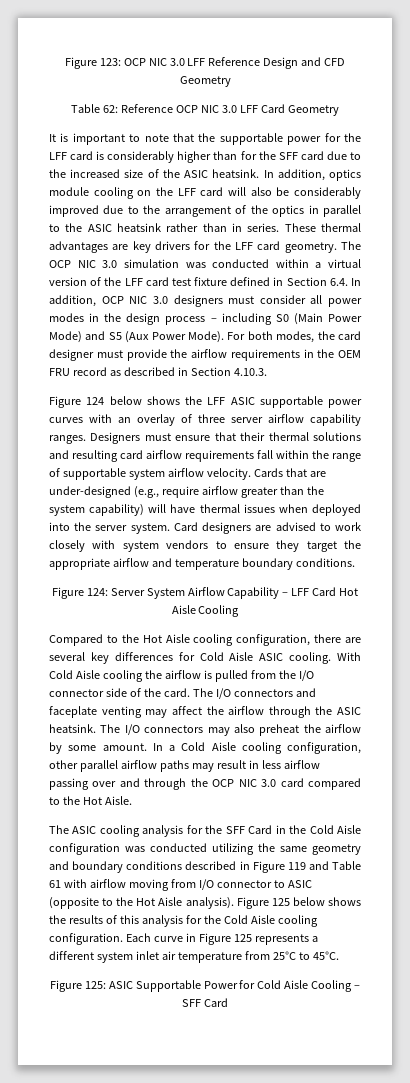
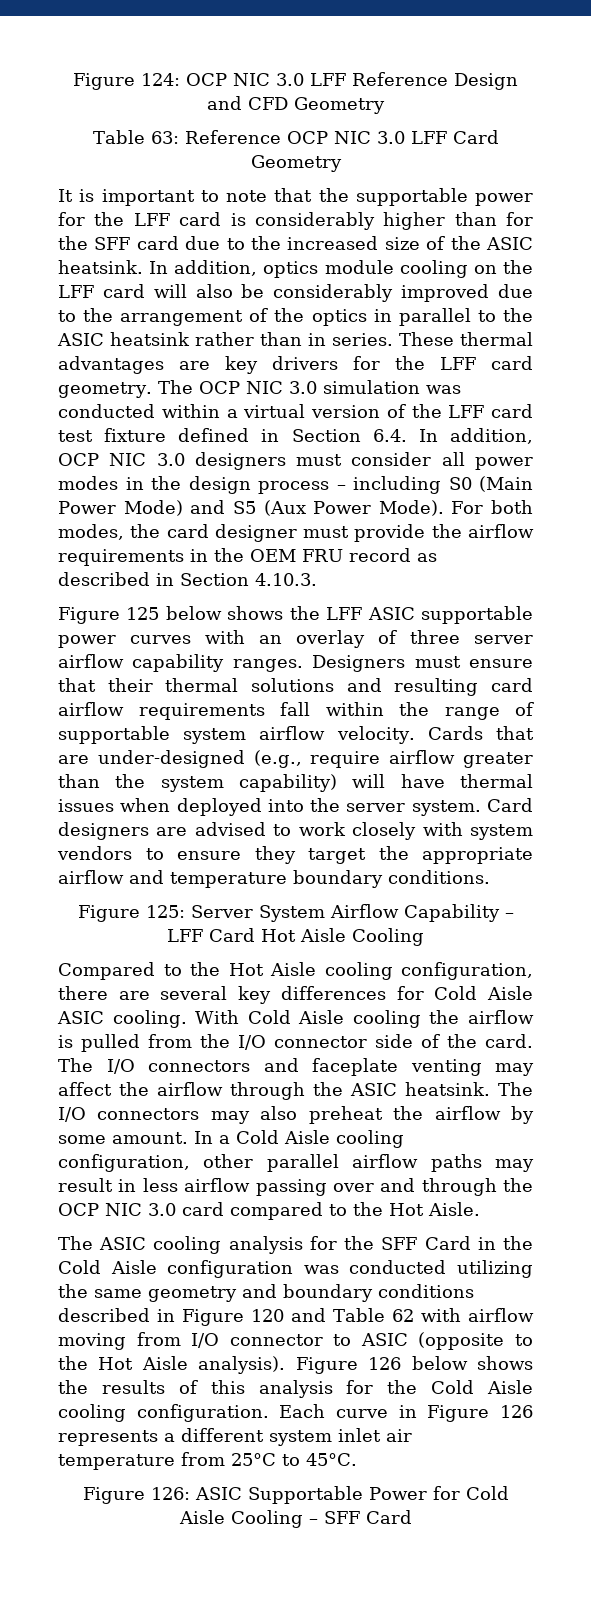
[64,57,121,69] Figure 123: -> [73,73,180,90] Figure 124:
[103,105,119,113] 62: -> [150,131,179,144] 63:
[86,397,105,405] 124 -> [126,607,160,620] 125
[86,588,108,596] 124: -> [145,905,185,918] 125:
[287,862,306,870] 119 -> [251,1309,285,1322] 120
[49,880,61,888] 61 -> [391,1309,414,1322] 62
[271,898,290,906] 125 -> [368,1357,402,1370] 126
[233,934,252,942] 125 -> [500,1405,534,1418] 126
[84,981,106,989] 125: -> [150,1487,190,1500] 126:

